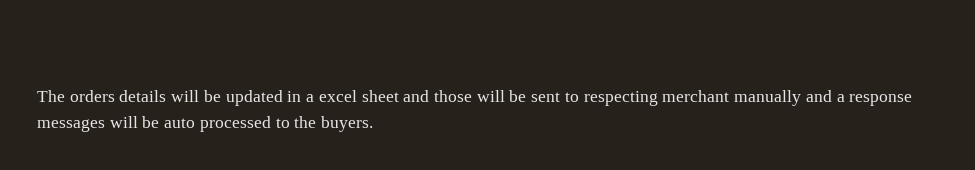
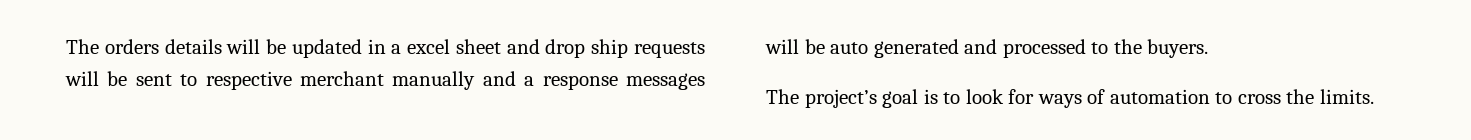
[433,90,472,102] those -> [545,39,706,58] drop ship requests
[583,91,658,106] respecting -> [205,71,292,90] respective
(196, 123) none -> [873,39,998,58] generated and
(374, 124) none -> [766,89,1374,108] // The project’s goal is to look for ways of automation to cross the limits.

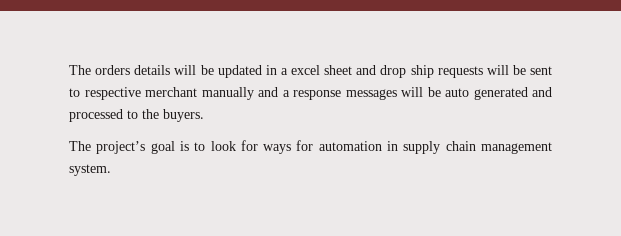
[1087,89,1374,104] of automation to cross the limits. -> [296,140,553,154] [69,164,111,176] for automation in supply chain management system.

